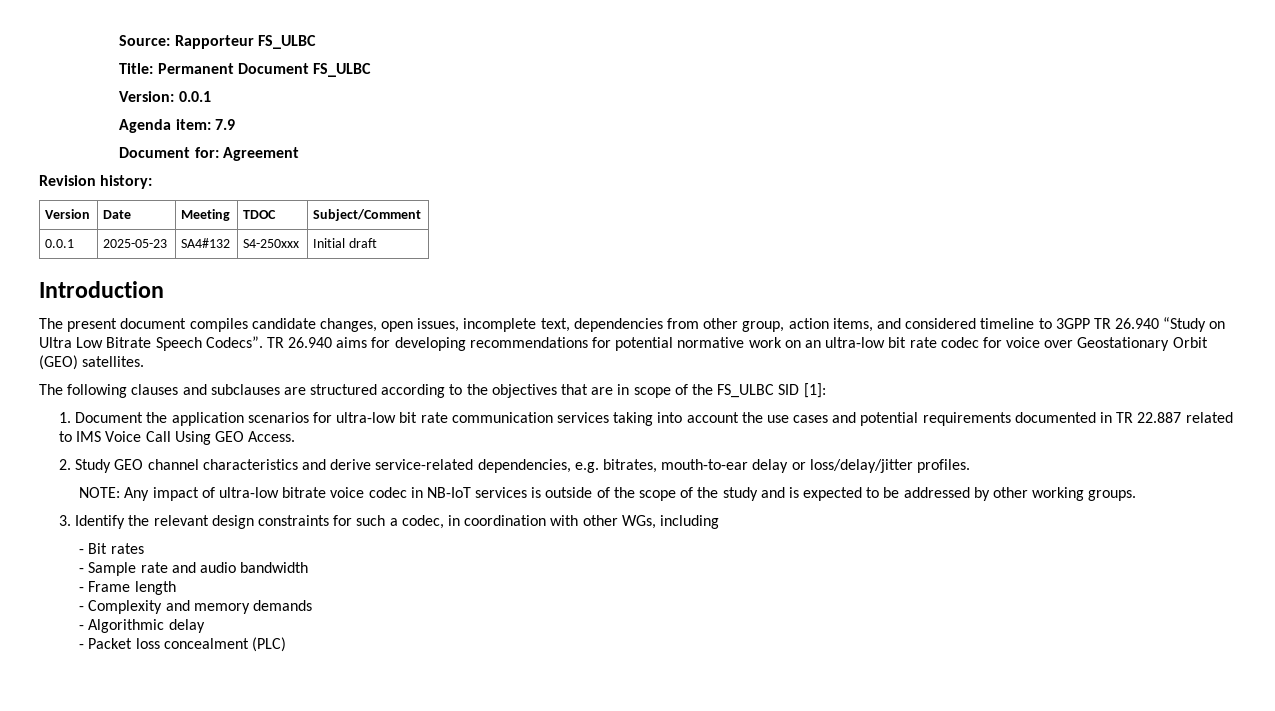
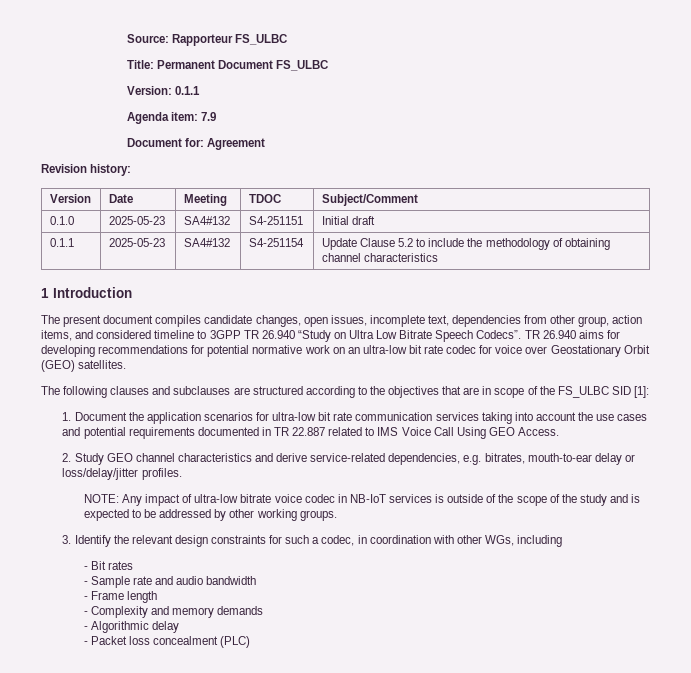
[178,91,211,102] 0.0.1 -> [174,86,200,95] 0.1.1
[45,239,75,248] [103,239,168,248] [181,238,231,248] [243,239,300,248] 0.0.1 | 2025-05-23 | SA4#132 | S4-250xxx -> [49,216,74,225] [108,216,165,225] [183,216,230,225] [248,216,303,225] 0.1.0 | 2025-05-23 | SA4#132 | S4-251151
(378, 243) // -> [49,238,74,247] [108,238,165,247] [183,238,230,247] [248,238,304,247] [321,238,610,250] [321,253,439,262] [41,288,49,298] // 0.1.1 | 2025-05-23 | SA4#132 | S4-251154 | Update Clause 5.2 to include the methodology of obtaining channel characteristics // 1

